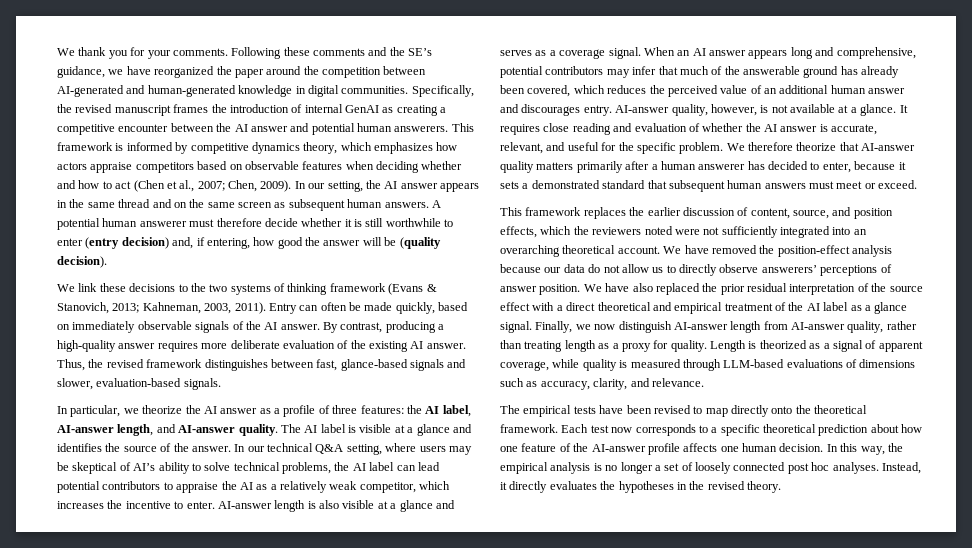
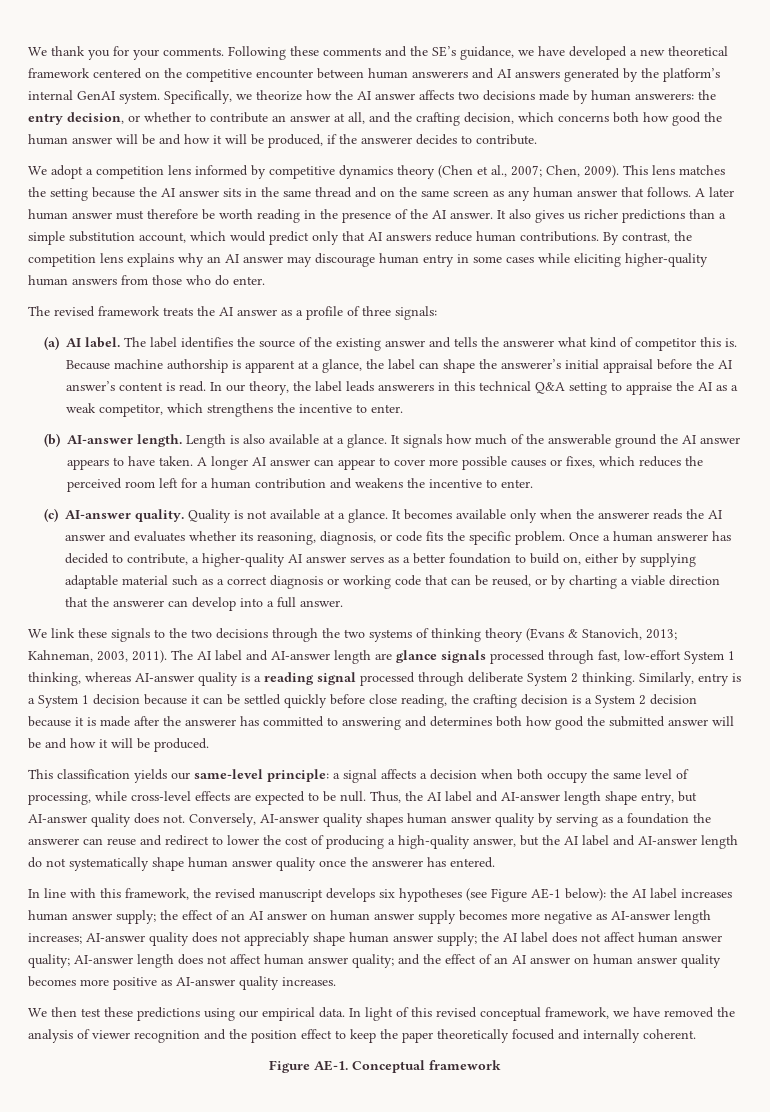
[154,66,427,78] [57,85,474,97] [57,104,447,116] [57,123,474,135] [57,142,458,154] [57,161,463,173] [57,180,132,189] reorganized the paper around the competition between AI-generated and human-generated knowledge in digital communities. Specifically, the revised manuscript frames the introduction of internal GenAI as creating a competitive encounter between the AI answer and potential human answerers. This framework is informed by competitive dynamics theory, which emphasizes how actors appraise competitors based on observable features when deciding whether and how to act -> [569,46,728,60] [28,68,720,82] [28,90,716,104] [28,112,722,126] [28,134,537,148] [28,165,435,179] developed a new theoretical framework centered on the competitive encounter between human answerers and AI answers generated by the platform’s internal GenAI system. Specifically, we theorize how the AI answer affects two decisions made by human answerers: the entry decision, or whether to contribute an answer at all, and the crafting decision, which concerns both how good the human answer will be and how it will be produced, if the answerer decides to contribute. // We adopt a competition lens informed by competitive dynamics theory
[294,180,479,192] In our setting, the AI answer appears -> [623,165,725,175] [28,187,241,201] This lens matches the setting because the AI answer sits
[288,199,441,211] [57,218,454,230] [57,237,441,249] [57,256,107,268] [57,283,437,295] [57,302,469,314] [57,321,445,333] [57,340,466,352] [57,359,467,371] [57,378,221,390] [57,405,183,417] subsequent human answers. A potential human answerer must therefore decide whether it is still worthwhile to enter (entry decision) and, if entering, how good the answer will be (quality decision). // We link these decisions to the two systems of thinking framework (Evans & Stanovich, 2013; Kahneman, 2003, 2011). Entry can often be made quickly, based on immediately observable signals of the AI answer. By contrast, producing a high-quality answer requires more deliberate evaluation of the existing AI answer. Thus, the revised framework distinguishes between fast, glance-based signals and slower, evaluation-based signals. // In particular, we theorize -> [508,187,734,201] [28,209,726,223] [28,231,692,245] [28,253,708,267] [28,275,265,286] [28,306,193,317] any human answer that follows. A later human answer must therefore be worth reading in the presence of the AI answer. It also gives us richer predictions than a simple substitution account, which would predict only that AI answers reduce human contributions. By contrast, the competition lens explains why an AI answer may discourage human entry in some cases while eliciting higher-quality human answers from those who do enter. // The revised framework treats
[360,405,471,417] [57,424,472,436] features: the AI label, AI-answer length, and AI-answer quality. The AI label is visible at a glance and -> [395,306,437,320] [44,336,178,350] signals: // (a) AI label. The label
[191,443,472,455] [57,462,440,474] [57,481,161,493] answer. In our technical Q&A setting, where users may be skeptical of AI’s ability to solve technical problems, the AI label can lead potential contributors -> [336,337,738,351] [66,359,733,373] [66,381,608,395] existing answer and tells the answerer what kind of competitor this is. Because machine authorship is apparent at a glance, the label can shape the answerer’s initial appraisal before the AI answer’s content is read. In our theory, the label leads answerers in this technical Q&A setting
[280,481,327,493] relatively -> (739, 388) none
[57,500,306,512] increases the incentive to enter. AI-answer length -> [207,403,404,417] [44,433,227,448] strengthens the incentive to enter. // (b) AI-answer length. Length
[342,500,455,512] [500,47,916,59] [500,66,678,78] visible at a glance and serves as a coverage signal. When an AI answer appears long and comprehensive, potential contributors may infer that -> [269,434,473,448] available at a glance. It signals how
[840,66,900,78] [500,85,906,97] [500,104,757,116] has already been covered, which reduces the perceived value of an additional human answer and discourages entry. AI-answer quality, however, -> [660,434,741,444] [67,456,704,470] [67,478,534,492] [44,508,232,523] the AI answer appears to have taken. A longer AI answer can appear to cover more possible causes or fixes, which reduces the perceived room left for a human contribution and weakens the incentive to enter. // (c) AI-answer quality. Quality
[500,123,878,135] [500,142,916,154] [500,161,650,173] requires close reading and evaluation of whether the AI answer is accurate, relevant, and useful for the specific problem. We therefore theorize that AI-answer quality matters primarily after -> [404,509,723,523] [65,531,600,545] becomes available only when the answerer reads the AI answer and evaluates whether its reasoning, diagnosis, or code fits the specific problem. Once
[822,161,906,173] [500,180,918,192] [500,207,893,219] [500,226,867,238] [500,245,892,257] [500,264,892,276] [500,283,923,295] [500,302,908,314] [500,321,917,333] [500,340,923,352] [500,359,916,371] [500,378,704,390] [500,405,868,417] [500,424,923,436] [500,443,903,455] [500,462,921,474] [500,481,781,493] enter, because it sets a demonstrated standard that subsequent human answers must meet or exceed. // This framework replaces the earlier discussion of content, source, and position effects, which the reviewers noted were not sufficiently integrated into an overarching theoretical account. We have removed the position-effect analysis because our data do not allow us to directly observe answerers’ perceptions of answer position. We have also replaced the prior residual interpretation of the source effect with a direct theoretical and empirical treatment of the AI label as a glance signal. Finally, we now distinguish AI-answer length from AI-answer quality, rather than treating length as a proxy for quality. Length is theorized as a signal of apparent coverage, while quality is measured through LLM-based evaluations of dimensions such as accuracy, clarity, and relevance. // The empirical tests have been revised to map directly onto the theoretical framework. Each test now corresponds to a specific theoretical prediction about how one feature of the AI-answer profile affects one human decision. In this way, the empirical analysis is no longer a set of loosely connected post hoc analyses. Instead, it directly evaluates the hypotheses in the revised theory. -> [127,553,697,567] [65,575,721,589] [65,597,344,611] [28,628,677,642] [28,650,735,664] [28,672,741,686] [28,694,697,708] [28,716,734,730] [28,738,209,752] [28,769,689,783] [28,791,697,805] [28,813,711,827] [28,835,738,849] [28,857,495,871] [28,888,732,902] [28,910,711,924] [28,932,722,946] [28,954,721,968] [28,976,336,990] [28,1007,735,1021] [28,1029,696,1043] [269,1060,501,1073] contribute, a higher-quality AI answer serves as a better foundation to build on, either by supplying adaptable material such as a correct diagnosis or working code that can be reused, or by charting a viable direction that the answerer can develop into a full answer. // We link these signals to the two decisions through the two systems of thinking theory (Evans & Stanovich, 2013; Kahneman, 2003, 2011). The AI label and AI-answer length are glance signals processed through fast, low-effort System 1 thinking, whereas AI-answer quality is a reading signal processed through deliberate System 2 thinking. Similarly, entry is a System 1 decision because it can be settled quickly before close reading, the crafting decision is a System 2 decision because it is made after the answerer has committed to answering and determines both how good the submitted answer will be and how it will be produced. // This classification yields our same-level principle: a signal affects a decision when both occupy the same level of processing, while cross-level effects are expected to be null. Thus, the AI label and AI-answer length shape entry, but AI-answer quality does not. Conversely, AI-answer quality shapes human answer quality by serving as a foundation the answerer can reuse and redirect to lower the cost of producing a high-quality answer, but the AI label and AI-answer length do not systematically shape human answer quality once the answerer has entered. // In line with this framework, the revised manuscript develops six hypotheses (see Figure AE-1 below): the AI label increases human answer supply; the effect of an AI answer on human answer supply becomes more negative as AI-answer length increases; AI-answer quality does not appreciably shape human answer supply; the AI label does not affect human answer quality; AI-answer length does not affect human answer quality; and the effect of an AI answer on human answer quality becomes more positive as AI-answer quality increases. // We then test these predictions using our empirical data. In light of this revised conceptual framework, we have removed the analysis of viewer recognition and the position effect to keep the paper theoretically focused and internally coherent. // Figure AE-1. Conceptual framework

